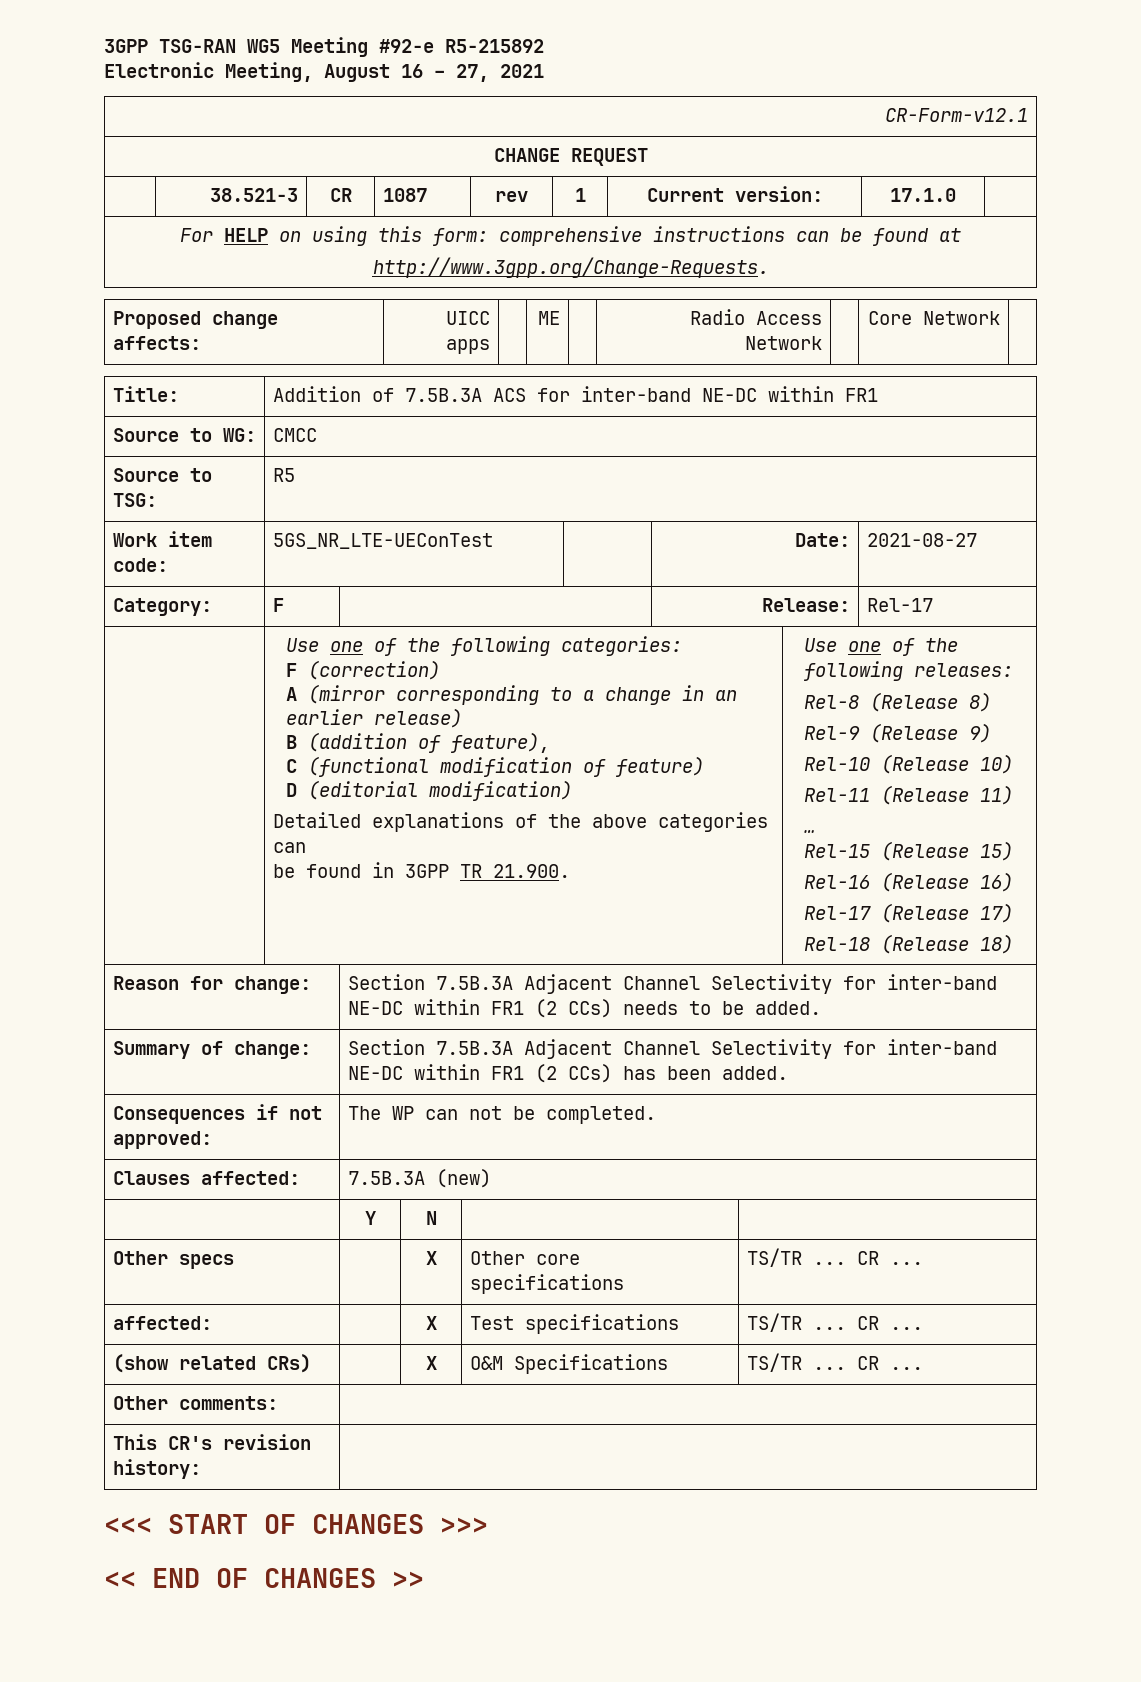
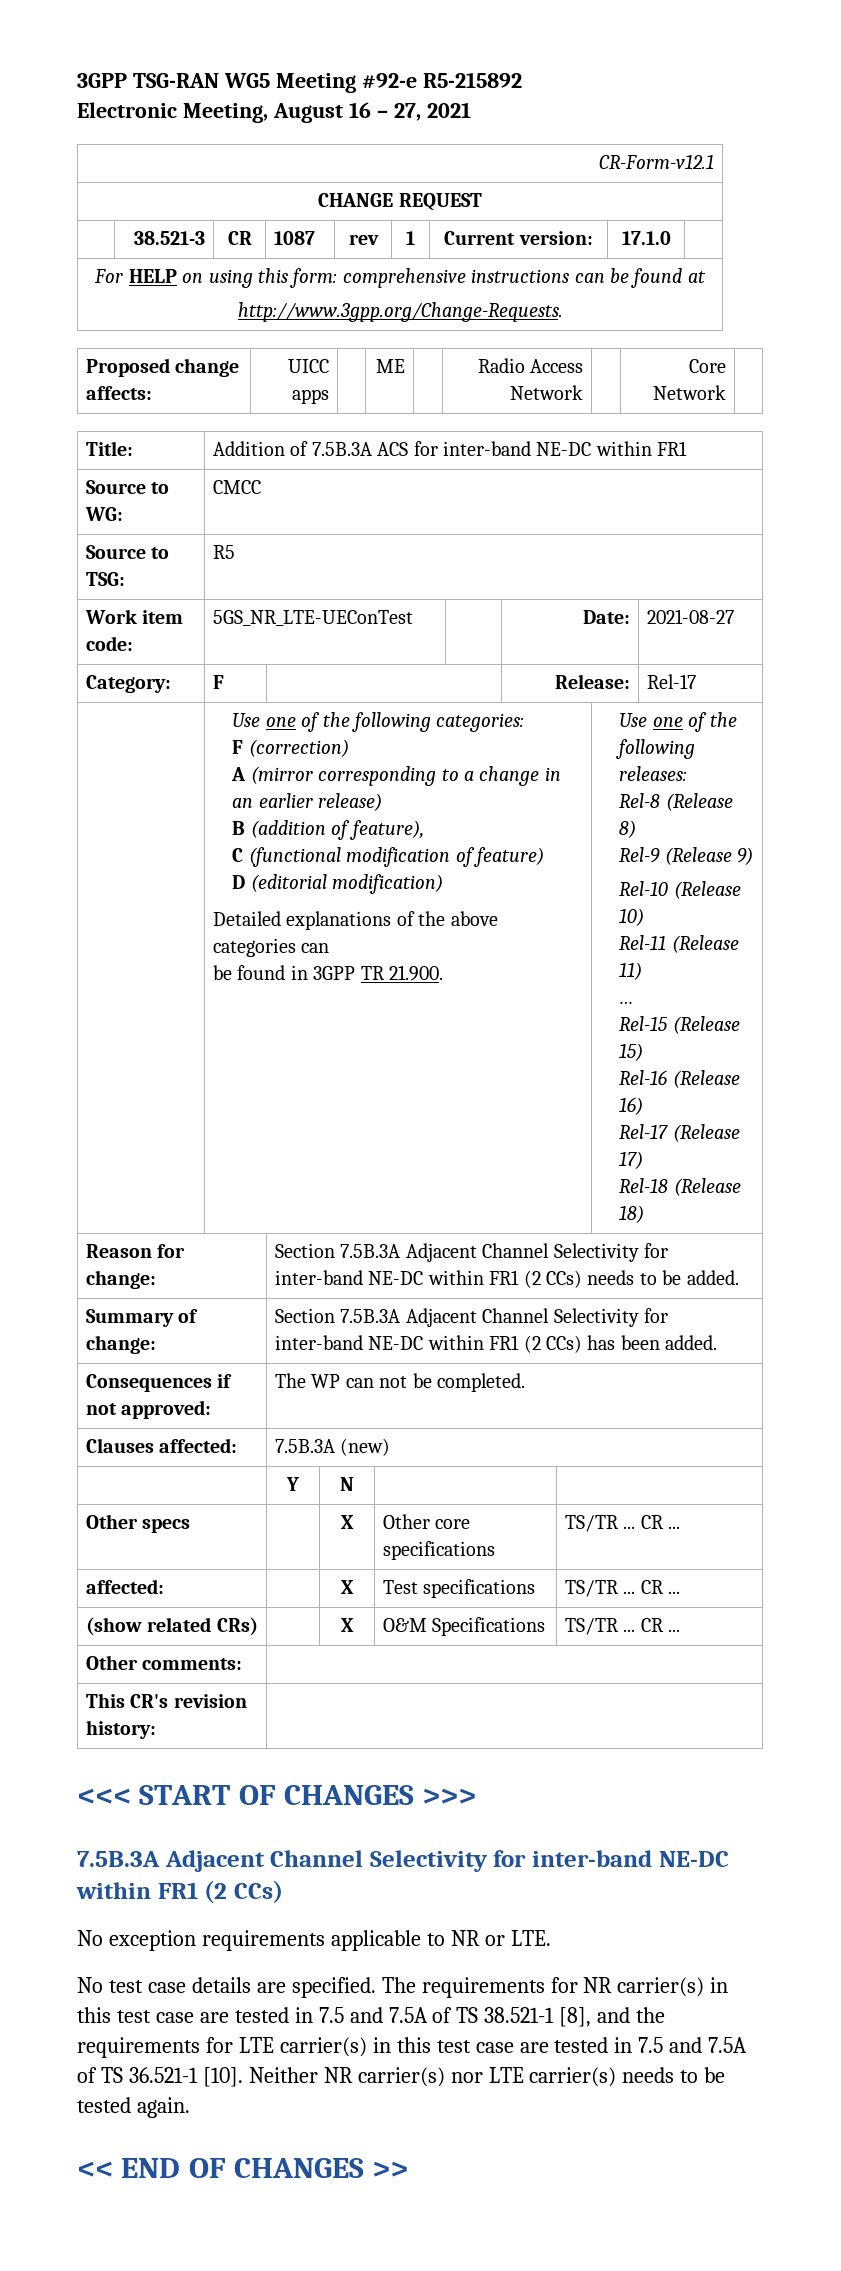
(488, 1525) none -> [77,1850,729,1872] [76,1880,283,1904] [77,1930,551,1951] [77,1977,729,1998] [77,2007,666,2027] [77,2037,748,2058] [77,2067,726,2087] [77,2097,190,2118] // 7.5B.3A Adjacent Channel Selectivity for inter-band NE-DC within FR1 (2 CCs) // No exception requirements applicable to NR or LTE. // No test case details are specified. The requirements for NR carrier(s) in this test case are tested in 7.5 and 7.5A of TS 38.521-1 [8], and the requirements for LTE carrier(s) in this test case are tested in 7.5 and 7.5A of TS 36.521-1 [10]. Neither NR carrier(s) nor LTE carrier(s) needs to be tested again.

